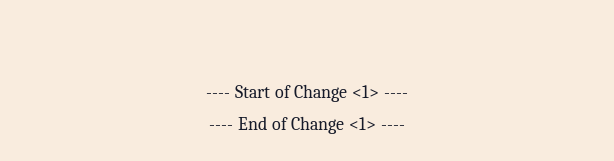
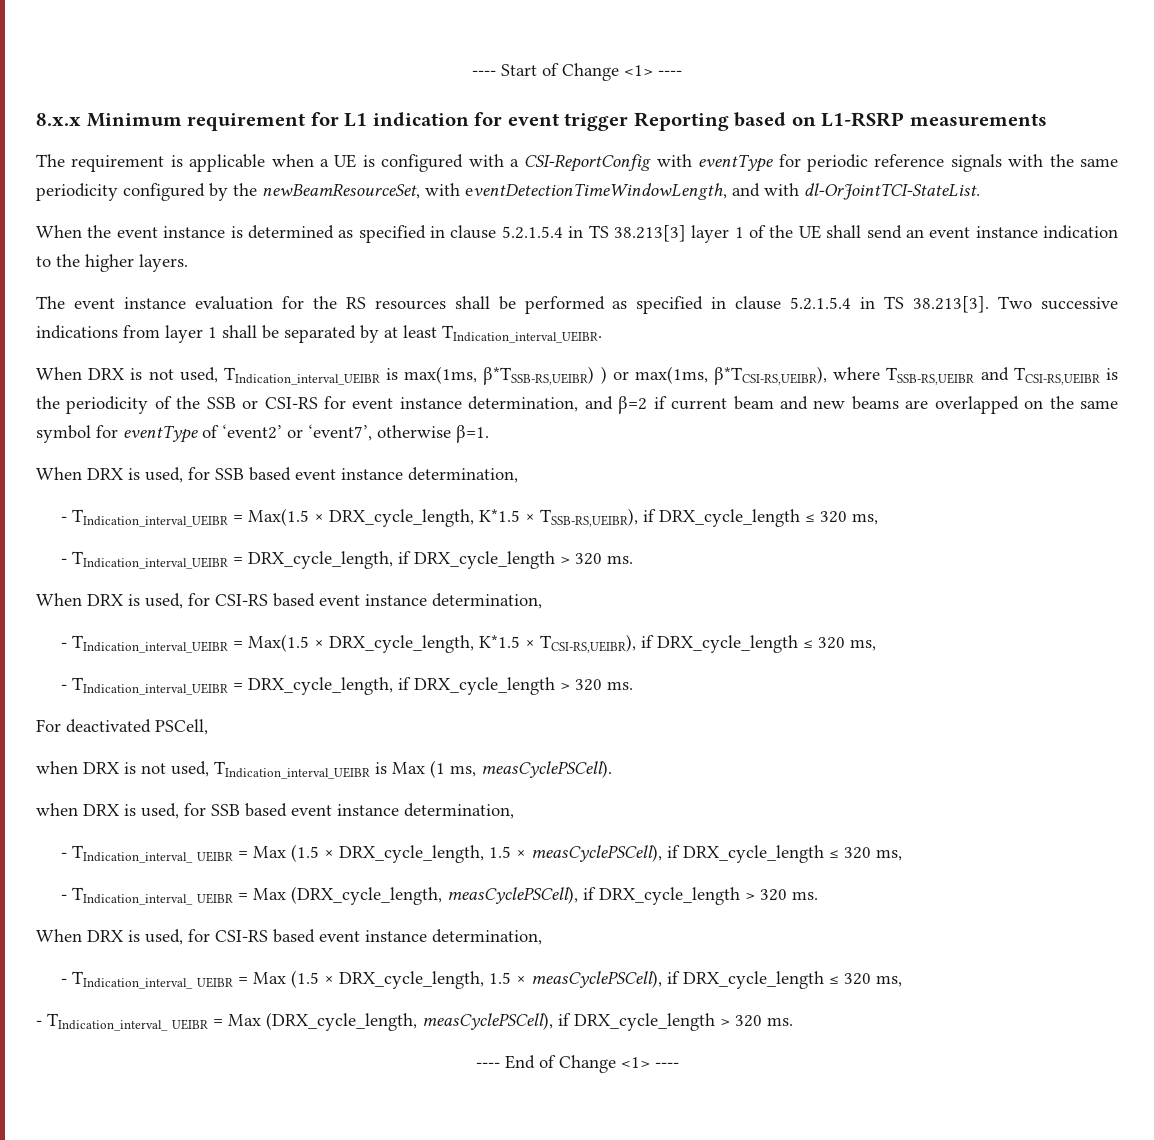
(408, 95) none -> [36,112,1047,131] [36,154,1118,172] [36,183,980,201] [36,225,1118,243] [36,254,188,272] [36,296,1119,314] [36,325,602,343] [36,366,1118,385] [36,396,1118,414] [36,424,489,443] [36,467,518,483] [60,508,878,527] [60,551,633,569] [36,593,542,609] [60,634,876,653] [60,677,633,695] [36,719,208,735] [36,760,612,779] [36,803,514,819] [60,844,902,863] [60,886,818,905] [36,929,542,945] [60,970,902,989] [36,1012,793,1031] // 8.x.x Minimum requirement for L1 indication for event trigger Reporting based on L1-RSRP measurements // The requirement is applicable when a UE is configured with a CSI-ReportConfig with eventType for periodic reference signals with the same periodicity configured by the newBeamResourceSet, with eventDetectionTimeWindowLength, and with dl-OrJointTCI-StateList. // When the event instance is determined as specified in clause 5.2.1.5.4 in TS 38.213[3] layer 1 of the UE shall send an event instance indication to the higher layers. // The event instance evaluation for the RS resources shall be performed as specified in clause 5.2.1.5.4 in TS 38.213[3]. Two successive indications from layer 1 shall be separated by at least TIndication_interval_UEIBR. // When DRX is not used, TIndication_interval_UEIBR is max(1ms, β*TSSB-RS,UEIBR) ) or max(1ms, β*TCSI-RS,UEIBR), where TSSB-RS,UEIBR and TCSI-RS,UEIBR is the periodicity of the SSB or CSI-RS for event instance determination, and β=2 if current beam and new beams are overlapped on the same symbol for eventType of ‘event2’ or ‘event7’, otherwise β=1. // When DRX is used, for SSB based event instance determination, // - TIndication_interval_UEIBR = Max(1.5 × DRX_cycle_length, K*1.5 × TSSB-RS,UEIBR), if DRX_cycle_length ≤ 320 ms, // - TIndication_interval_UEIBR = DRX_cycle_length, if DRX_cycle_length > 320 ms. // When DRX is used, for CSI-RS based event instance determination, // - TIndication_interval_UEIBR = Max(1.5 × DRX_cycle_length, K*1.5 × TCSI-RS,UEIBR), if DRX_cycle_length ≤ 320 ms, // - TIndication_interval_UEIBR = DRX_cycle_length, if DRX_cycle_length > 320 ms. // For deactivated PSCell, // when DRX is not used, TIndication_interval_UEIBR is Max (1 ms, measCyclePSCell). // when DRX is used, for SSB based event instance determination, // - TIndication_interval_ UEIBR = Max (1.5 × DRX_cycle_length, 1.5 × measCyclePSCell), if DRX_cycle_length ≤ 320 ms, // - TIndication_interval_ UEIBR = Max (DRX_cycle_length, measCyclePSCell), if DRX_cycle_length > 320 ms. // When DRX is used, for CSI-RS based event instance determination, // - TIndication_interval_ UEIBR = Max (1.5 × DRX_cycle_length, 1.5 × measCyclePSCell), if DRX_cycle_length ≤ 320 ms, // - TIndication_interval_ UEIBR = Max (DRX_cycle_length, measCyclePSCell), if DRX_cycle_length > 320 ms.

